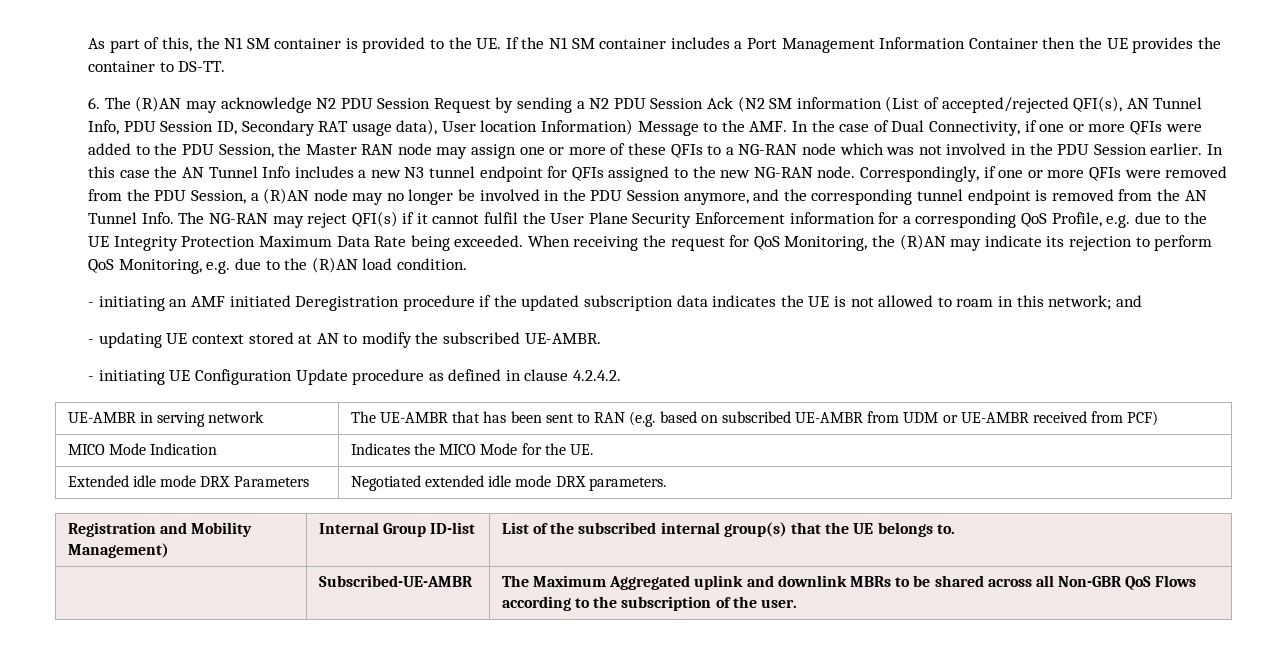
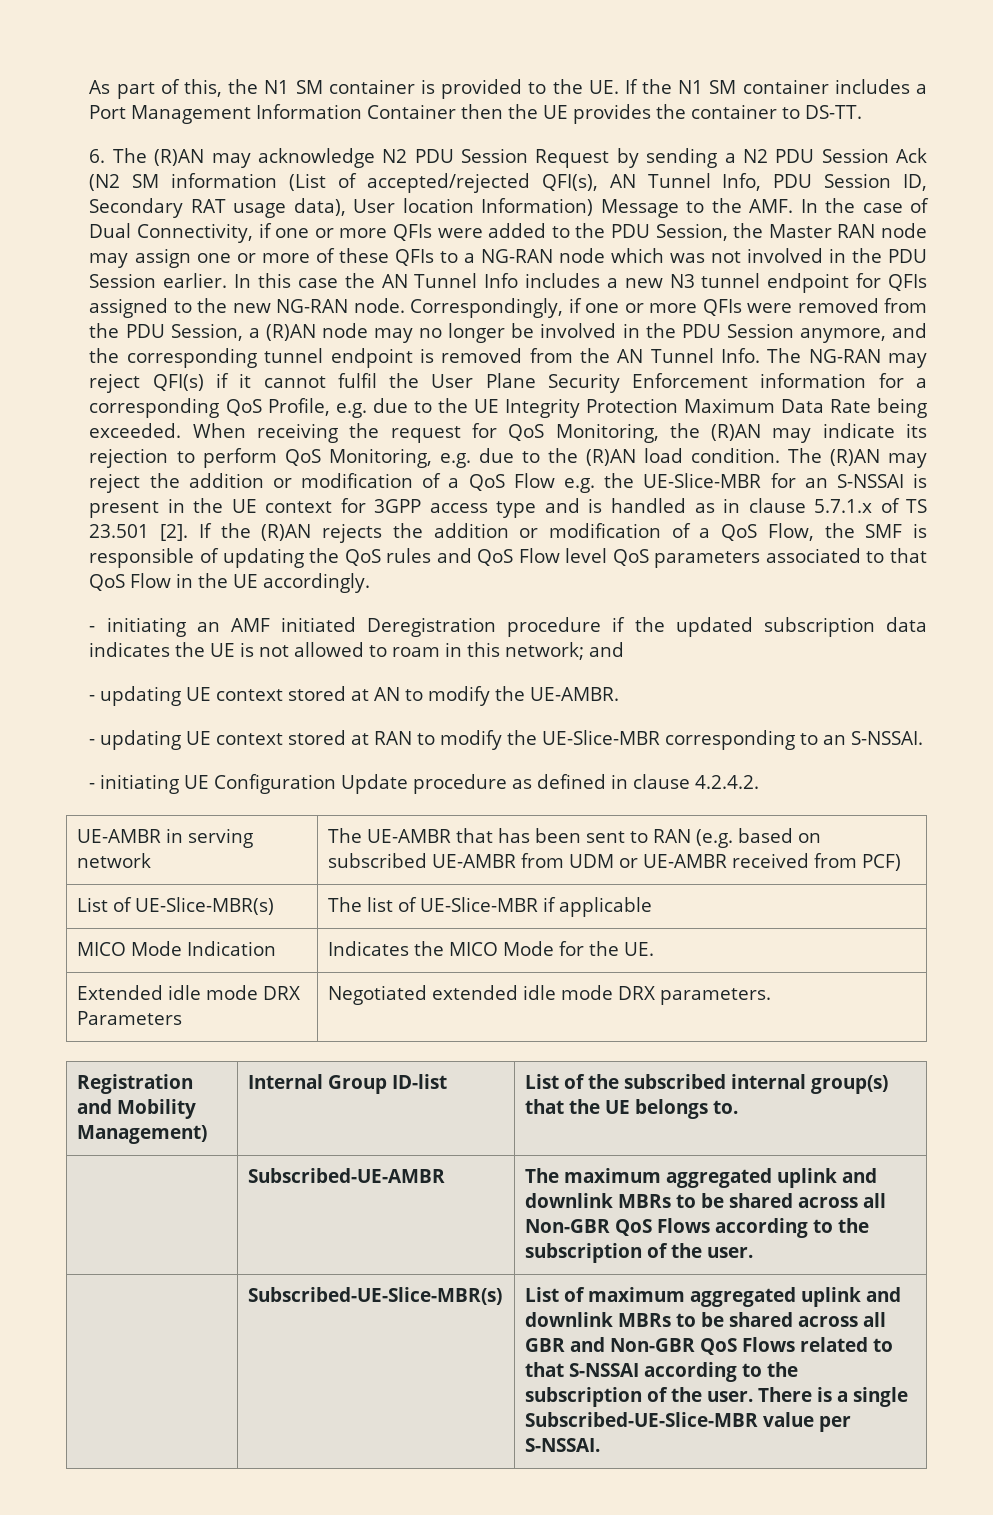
(467, 264) none -> [787,448,928,468] [89,473,928,493] [89,498,928,518] [89,523,928,543] [89,548,928,568] [89,573,371,593] The (R)AN may reject the addition or modification of a QoS Flow e.g. the UE-Slice-MBR for an S-NSSAI is present in the UE context for 3GPP access type and is handled as in clause 5.7.1.x of TS 23.501 [2]. If the (R)AN rejects the addition or modification of a QoS Flow, the SMF is responsible of updating the QoS rules and QoS Flow level QoS parameters associated to that QoS Flow in the UE accordingly.
[443,332,521,344] subscribed -> (526, 693) none
(601, 338) none -> [89,730,924,750] // - updating UE context stored at RAN to modify the UE-Slice-MBR corresponding to an S-NSSAI.
(1159, 418) none -> [77,897,275,915] [328,897,653,917] // List of UE-Slice-MBR(s) | The list of UE-Slice-MBR if applicable
[533,575,691,590] Maximum Aggregated -> [564,1168,773,1188] maximum aggregated
(797, 603) none -> [248,1287,503,1305] [525,1287,902,1307] [525,1312,887,1327] [525,1337,894,1355] [525,1362,799,1382] [525,1387,909,1407] [525,1412,852,1432] [525,1438,601,1452] // | Subscribed-UE-Slice-MBR(s) | List of maximum aggregated uplink and downlink MBRs to be shared across all GBR and Non-GBR QoS Flows related to that S-NSSAI according to the subscription of the user. There is a single Subscribed-UE-Slice-MBR value per S-NSSAI.

